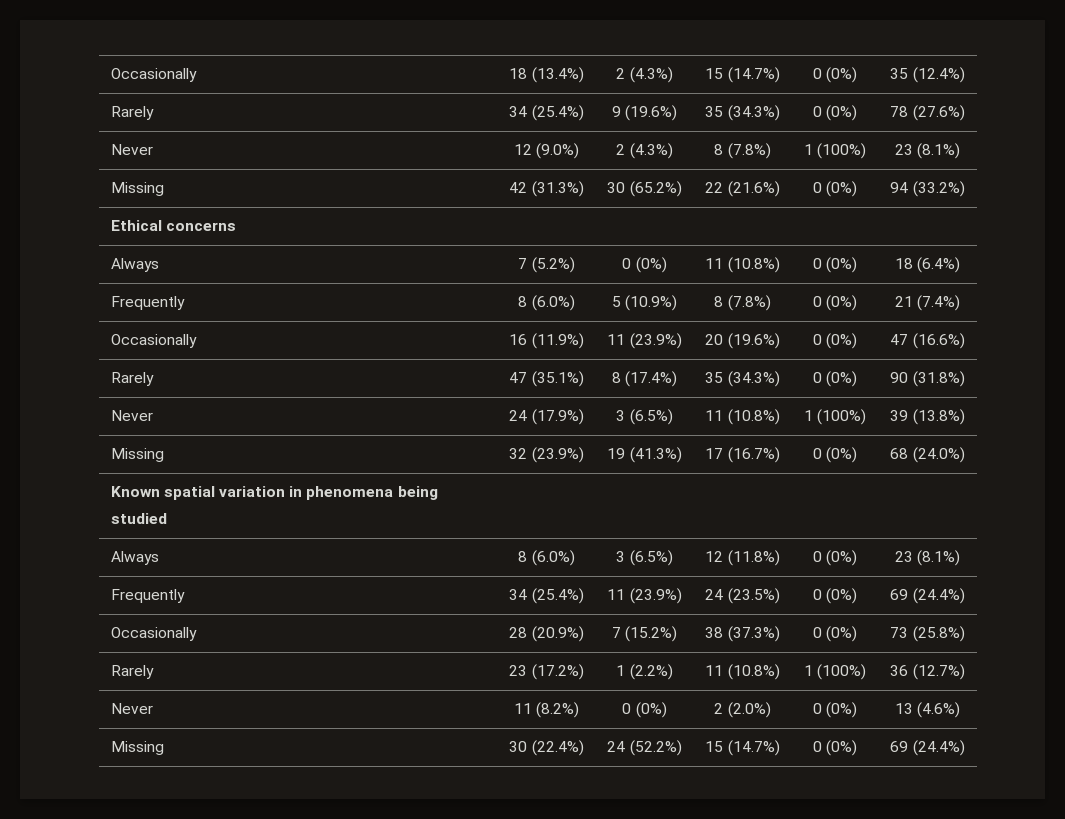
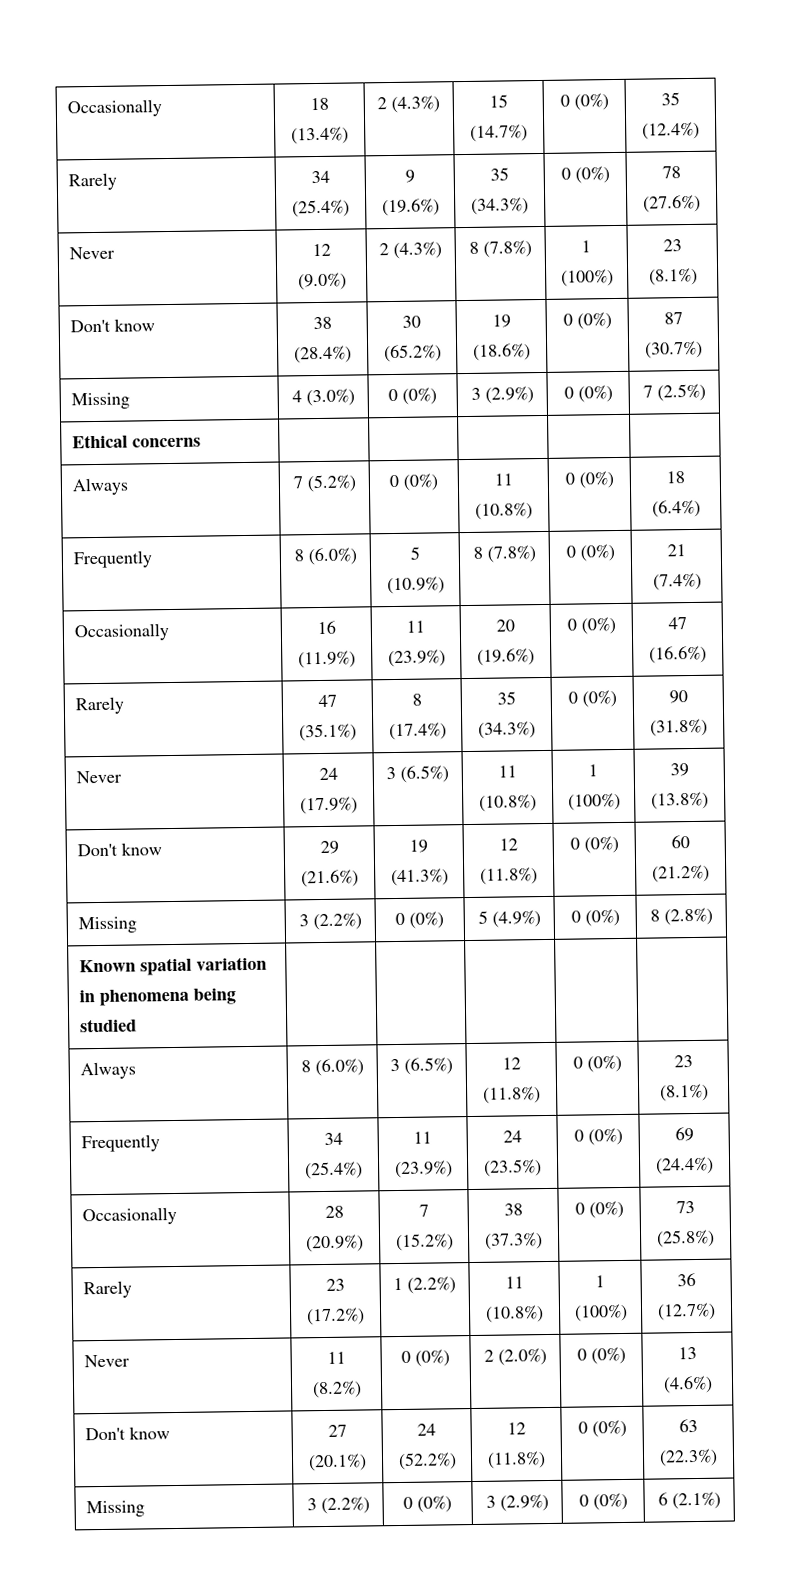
[110,182,164,196] [509,181,584,197] Missing | 42 (31.3%) -> [70,318,156,333] [312,316,332,330] [294,345,352,364] Don't know | 38 (28.4%)
[705,181,780,197] [812,181,858,197] [890,181,965,197] 22 (21.6%) | 0 (0%) | 94 (33.2%) -> [491,314,511,328] [473,343,531,361] [562,312,612,330] [663,312,683,325] [645,340,703,359] [71,392,131,410] [291,388,355,407] [388,387,437,405] [470,386,534,404] [563,385,613,403] [642,383,706,402] 19 (18.6%) | 0 (0%) | 87 (30.7%) // Missing | 4 (3.0%) | 0 (0%) | 3 (2.9%) | 0 (0%) | 7 (2.5%)
[110,448,164,462] [509,447,584,463] Missing | 32 (23.9%) -> [77,842,163,857] [319,840,339,855] [301,869,359,888] Don't know | 29 (21.6%)
[705,447,780,463] [812,447,858,463] [890,447,965,463] 17 (16.7%) | 0 (0%) | 68 (24.0%) -> [498,838,518,851] [480,867,538,885] [569,835,619,854] [670,835,690,849] [652,864,710,883] [78,916,138,934] [298,912,362,931] [395,911,444,929] [477,910,541,928] [570,908,620,927] [649,907,713,926] 12 (11.8%) | 0 (0%) | 60 (21.2%) // Missing | 3 (2.2%) | 0 (0%) | 5 (4.9%) | 0 (0%) | 8 (2.8%)
[110,741,164,755] [509,740,584,756] Missing | 30 (22.4%) -> [85,1426,171,1441] [327,1424,347,1437] [308,1453,367,1472] Don't know | 27 (20.1%)
[705,740,780,756] [812,740,858,756] [890,740,965,756] 15 (14.7%) | 0 (0%) | 69 (24.4%) -> [506,1422,526,1435] [487,1451,546,1469] [577,1419,627,1438] [678,1418,698,1433] [659,1448,718,1467] [86,1500,146,1518] [306,1496,370,1515] [403,1495,452,1513] [485,1494,549,1512] [578,1492,628,1511] [657,1491,721,1510] 12 (11.8%) | 0 (0%) | 63 (22.3%) // Missing | 3 (2.2%) | 0 (0%) | 3 (2.9%) | 0 (0%) | 6 (2.1%)

